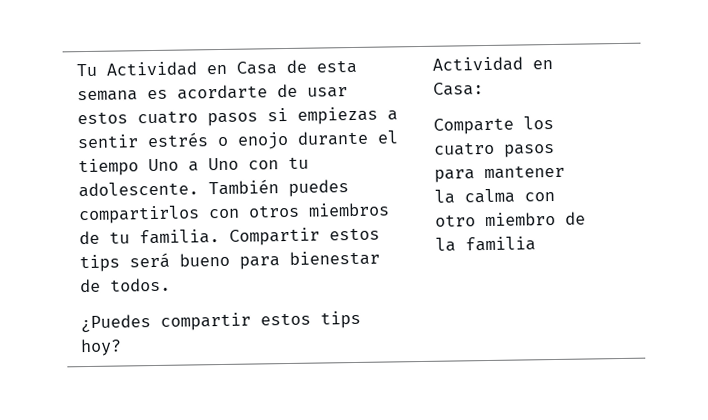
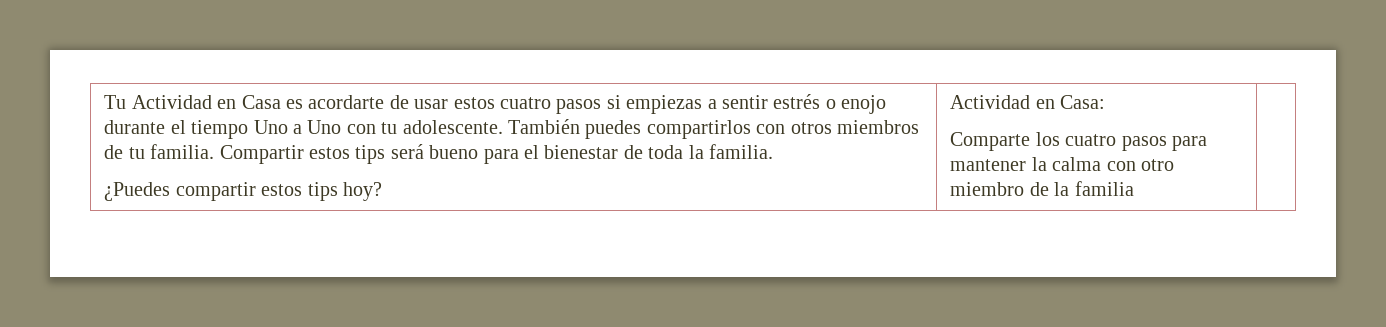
[285,59,357,74] [76,90,138,102] de esta semana -> (281, 102) none
(280, 263) none -> [523,145,539,159] el
[109,277,171,292] todos. -> [648,144,773,159] toda la familia.

